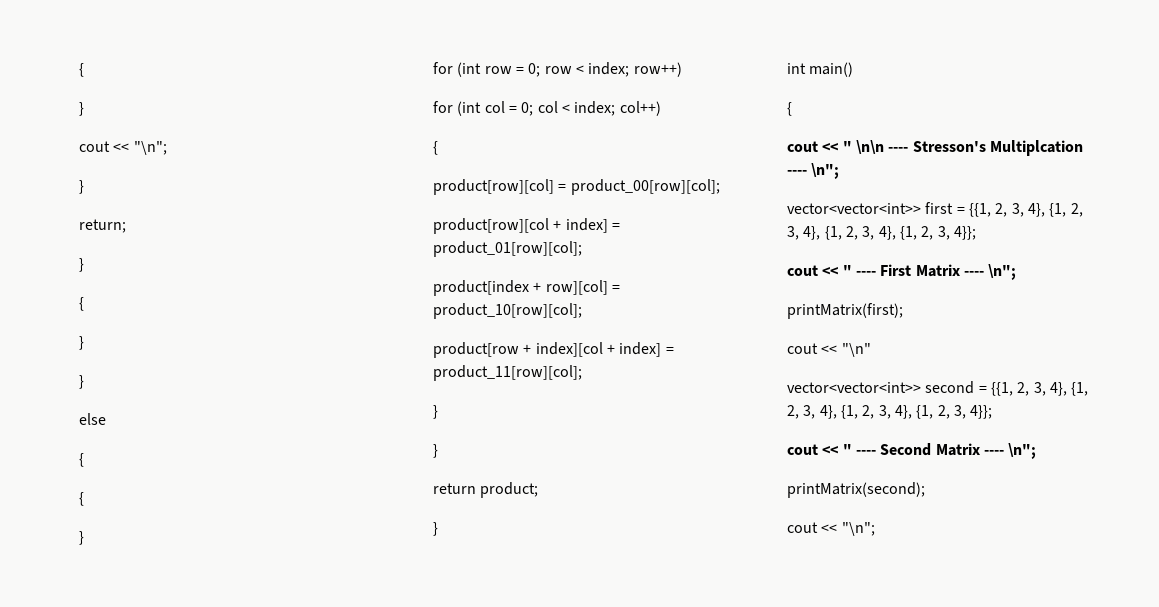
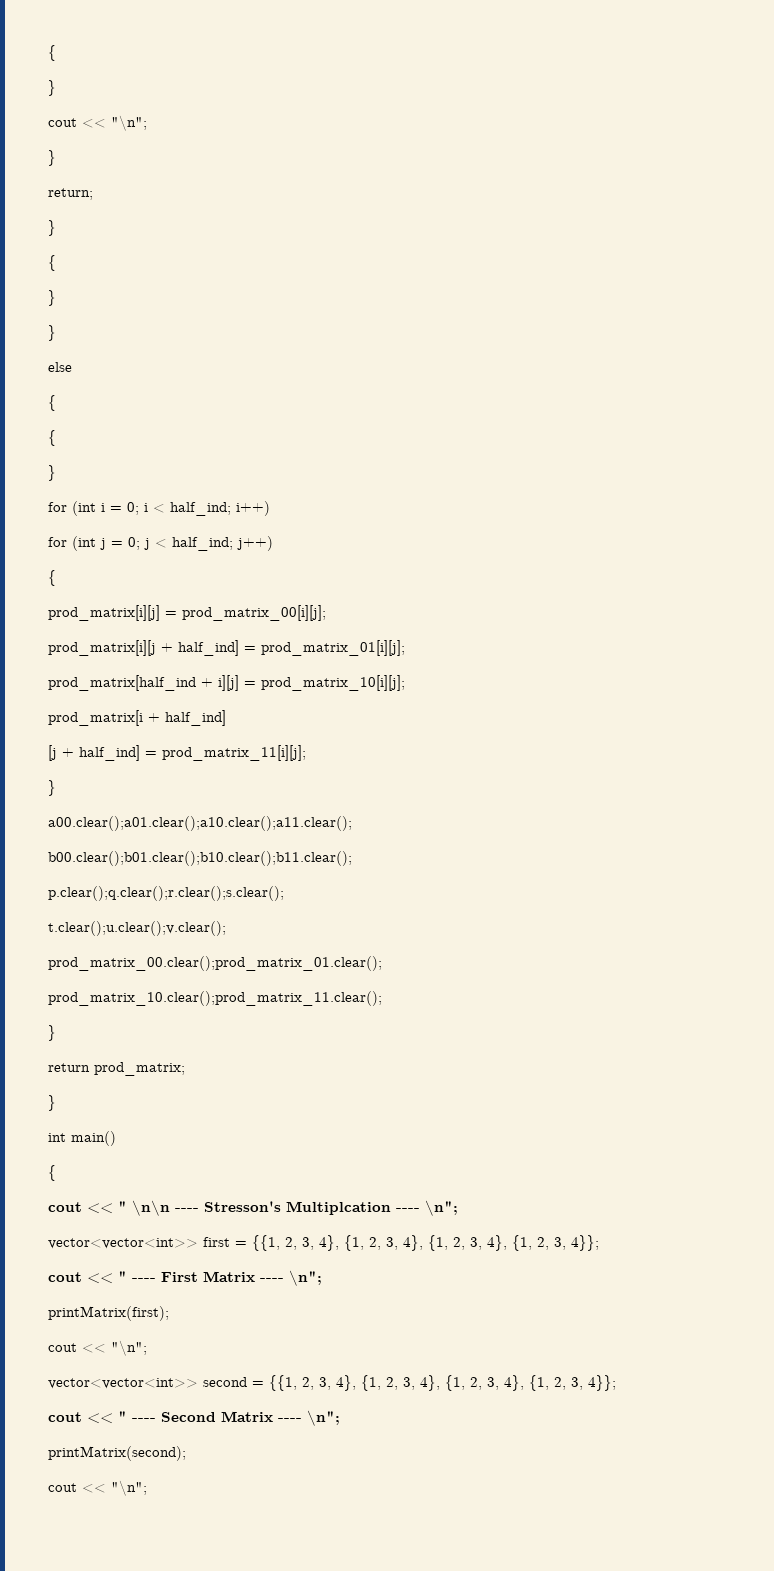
[484,62,682,77] [433,101,661,116] [433,141,438,155] [433,179,720,195] [433,218,620,234] [433,241,582,257] [433,280,620,296] [433,303,582,319] [433,342,674,358] [433,365,582,381] [433,405,438,419] row = 0; row < index; row++) // for (int col = 0; col < index; col++) // { // product[row][col] = product_00[row][col]; // product[row][col + index] = product_01[row][col]; // product[index + row][col] = product_10[row][col]; // product[row + index][col + index] = product_11[row][col]; // } -> [101,501,270,516] [48,536,273,551] [48,570,56,586] [48,605,326,621] [48,640,405,656] [48,675,405,691] [48,710,226,726] [48,745,306,761] [48,780,56,796] [48,816,352,831] [48,851,352,866] [48,886,284,901] [48,921,226,936] [48,956,382,971] [48,991,382,1006] i = 0; i < half_ind; i++) // for (int j = 0; j < half_ind; j++) // { // prod_matrix[i][j] = prod_matrix_00[i][j]; // prod_matrix[i][j + half_ind] = prod_matrix_01[i][j]; // prod_matrix[half_ind + i][j] = prod_matrix_10[i][j]; // prod_matrix[i + half_ind] // [j + half_ind] = prod_matrix_11[i][j]; // } // a00.clear();a01.clear();a10.clear();a11.clear(); // b00.clear();b01.clear();b10.clear();b11.clear(); // p.clear();q.clear();r.clear();s.clear(); // t.clear();u.clear();v.clear(); // prod_matrix_00.clear();prod_matrix_01.clear(); // prod_matrix_10.clear();prod_matrix_11.clear();
[480,482,539,498] product; -> [94,1062,185,1076] prod_matrix;
[841,343,871,357] "\n" -> [111,1340,147,1356] "\n";

